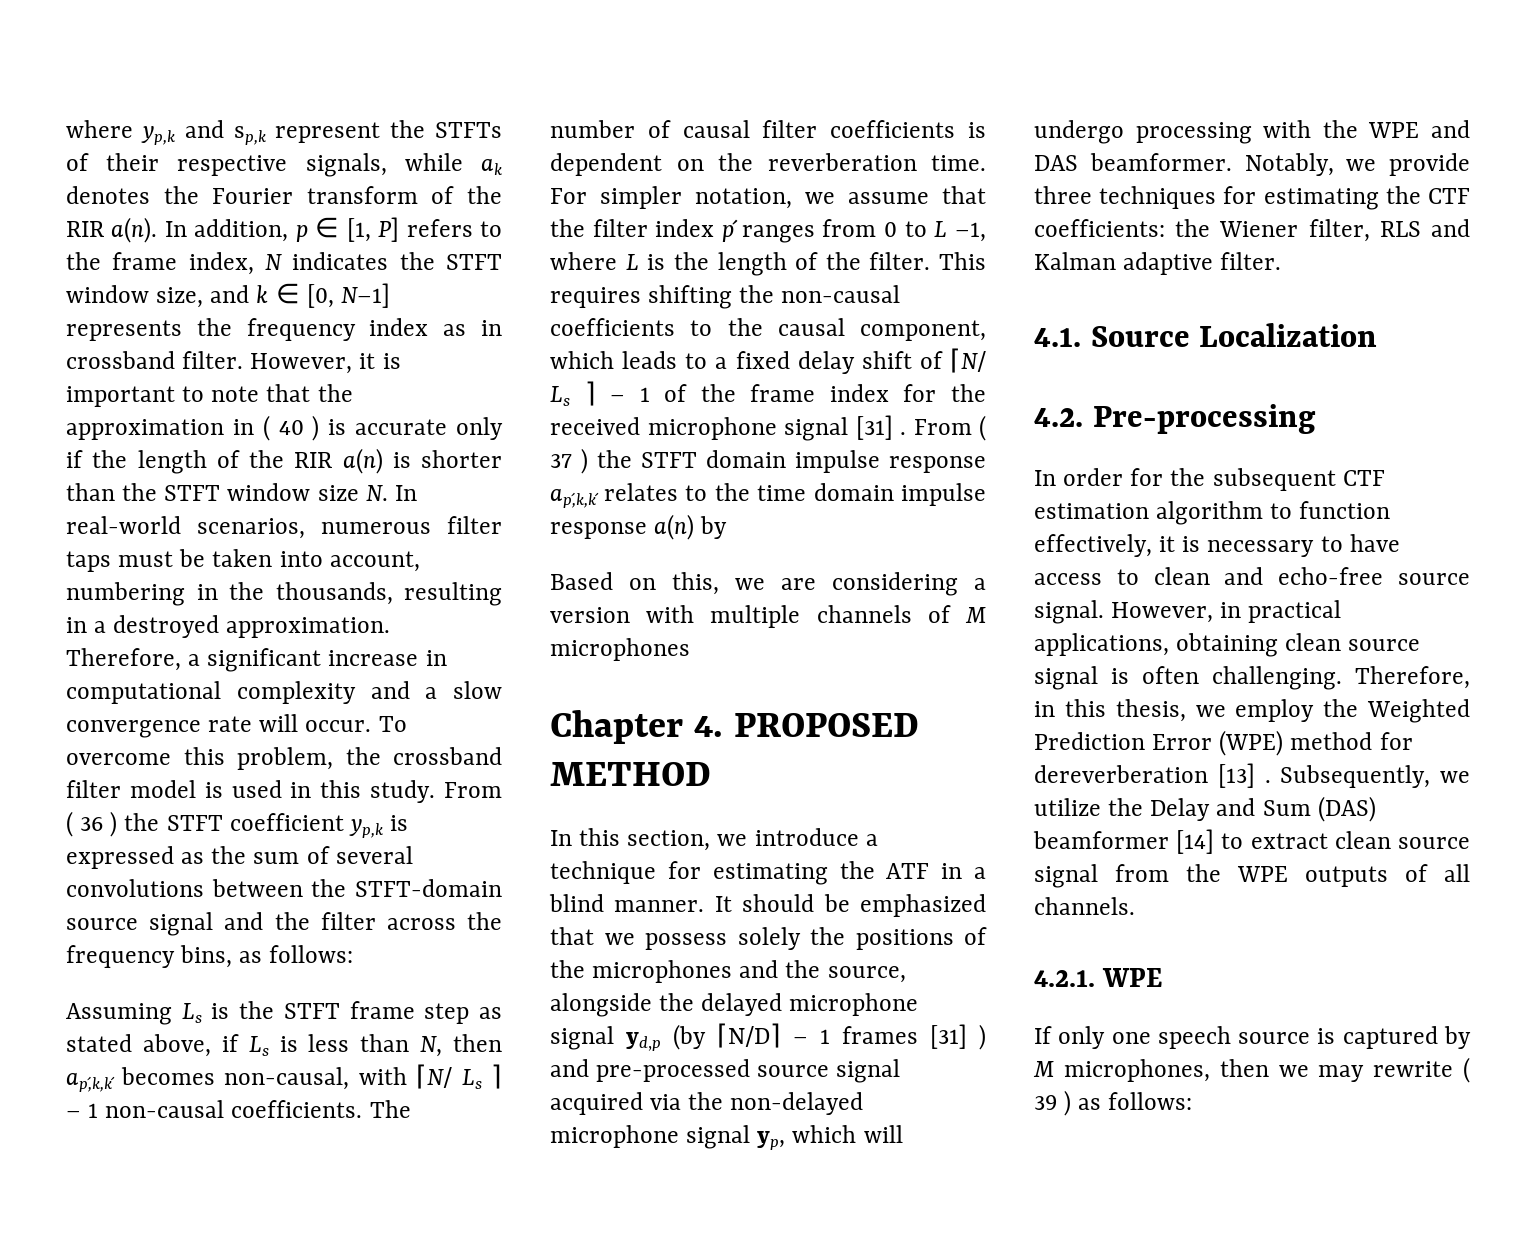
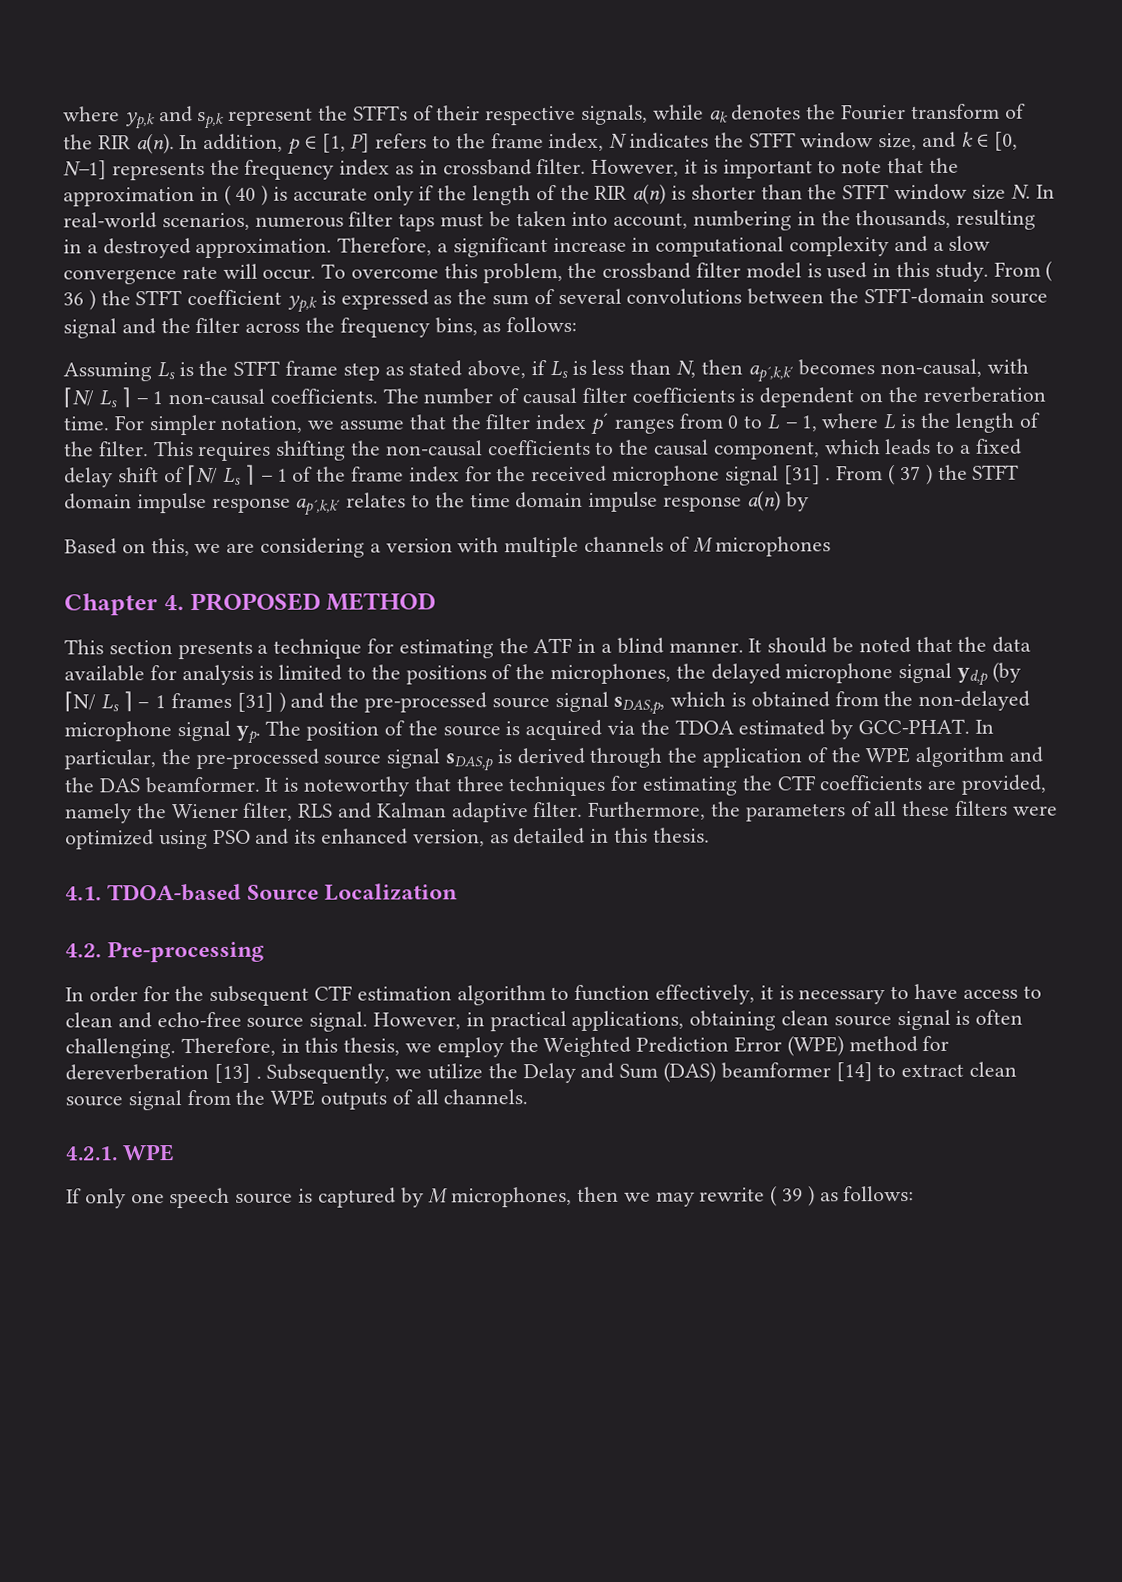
[955,222,986,242] –1, -> [783,415,817,432] – 1,
[550,828,859,851] In this section, we introduce -> [64,639,253,660] This section presents
[860,894,986,917] [550,927,987,950] [550,960,906,983] [550,993,652,1017] emphasized that we possess solely the positions of the microphones and the source, alongside -> [858,636,1032,654] [64,663,672,686] noted that the data available for analysis is limited to the positions of the microphones,
[717,1023,781,1048] ⌈N/D⌉ -> [64,691,133,712] ⌈N/ Ls ⌉
[596,1059,901,1083] [550,1092,864,1115] [550,1125,903,1150] [1034,120,1470,144] [1034,153,1470,176] pre-processed source signal acquired via the non-delayed microphone signal yp, which will undergo processing with the WPE and DAS beamformer. Notably, we provide -> [329,690,1031,715] [64,718,994,744] [64,746,1044,772] [64,776,452,797] the pre-processed source signal sDAS,p, which is obtained from the non-delayed microphone signal yp. The position of the source is acquired via the TDOA estimated by GCC-PHAT. In particular, the pre-processed source signal sDAS,p is derived through the application of the WPE algorithm and the DAS beamformer. It is noteworthy that
[1034,219,1165,237] coefficients: -> [819,774,1048,795] [65,803,132,824] coefficients are provided, namely
(1282, 261) none -> [588,800,1058,822] [65,827,710,850] Furthermore, the parameters of all these filters were optimized using PSO and its enhanced version, as detailed in this thesis.
(1081, 337) none -> [107,883,242,902] TDOA-based

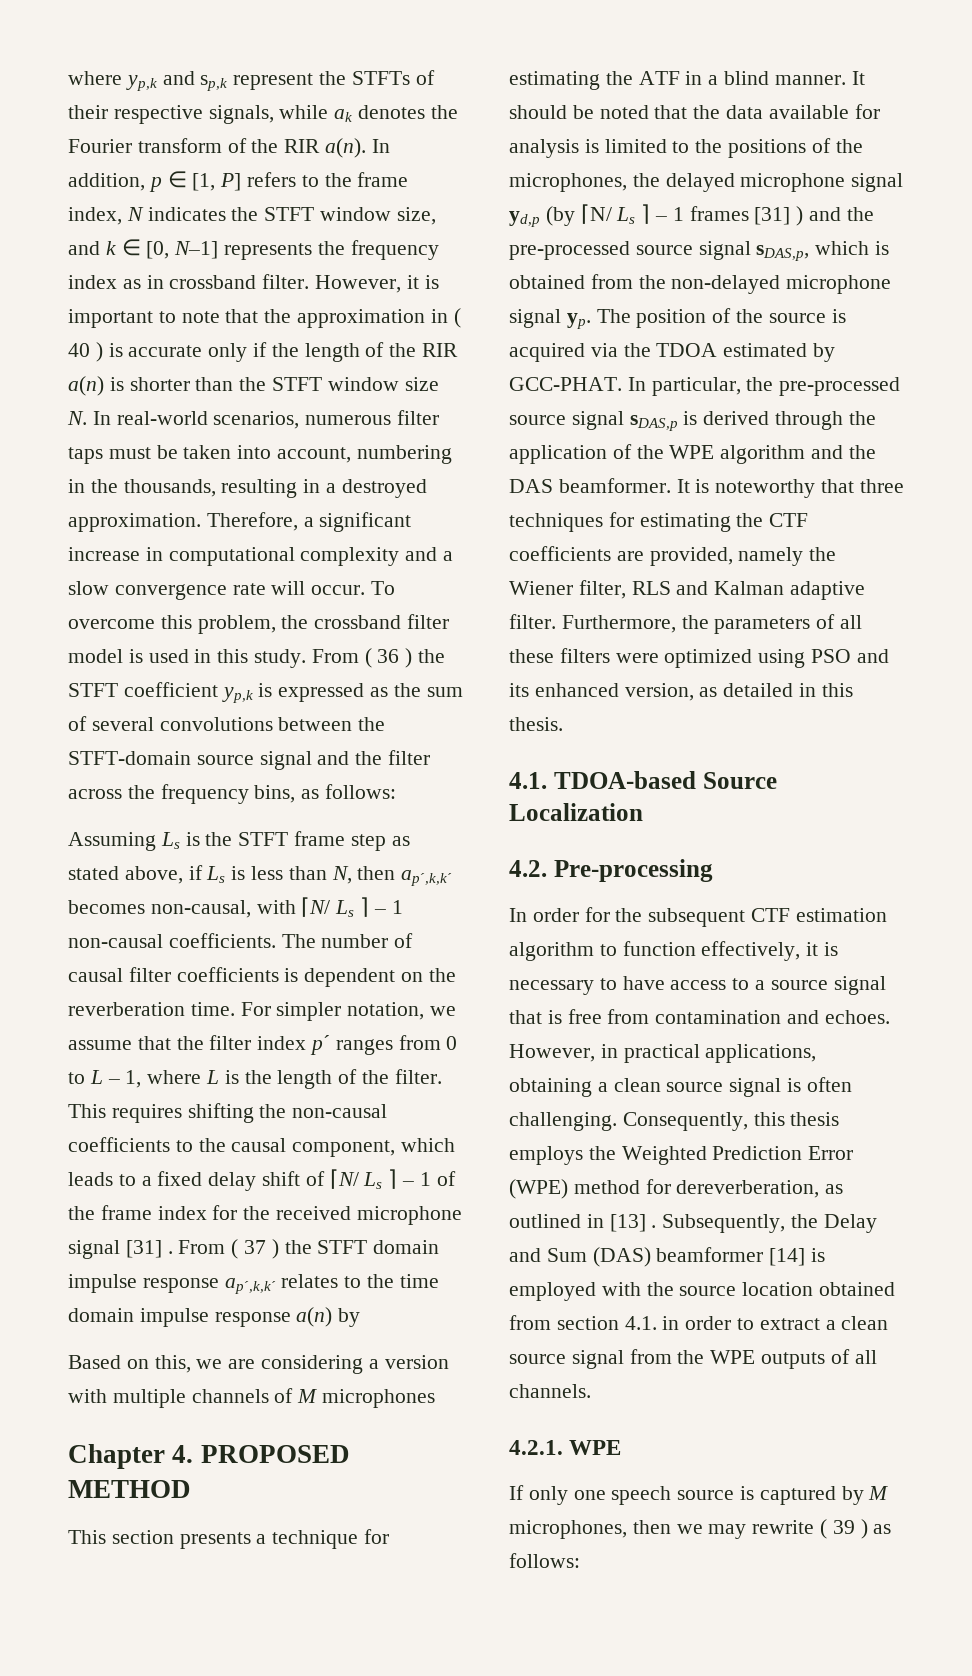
[65,1011,369,1032] clean and echo-free source signal. -> [755,976,886,995] [509,1009,890,1024] a source signal that is free from contamination and echoes.
(777, 1020) none -> [597,1082,608,1092] a
[180,1037,504,1058] Therefore, in this thesis, we employ -> [622,1112,840,1131] [509,1146,583,1165] Consequently, this thesis employs
[65,1063,209,1081] dereverberation -> [676,1180,844,1198] [509,1214,604,1228] dereverberation, as outlined in
[395,1063,484,1080] we utilize -> (786, 1223) none
(873, 1072) none -> [811,1248,826,1262] [509,1282,896,1301] [509,1315,732,1330] is employed with the source location obtained from section 4.1. in order
(965, 1070) none -> [825,1320,836,1330] a

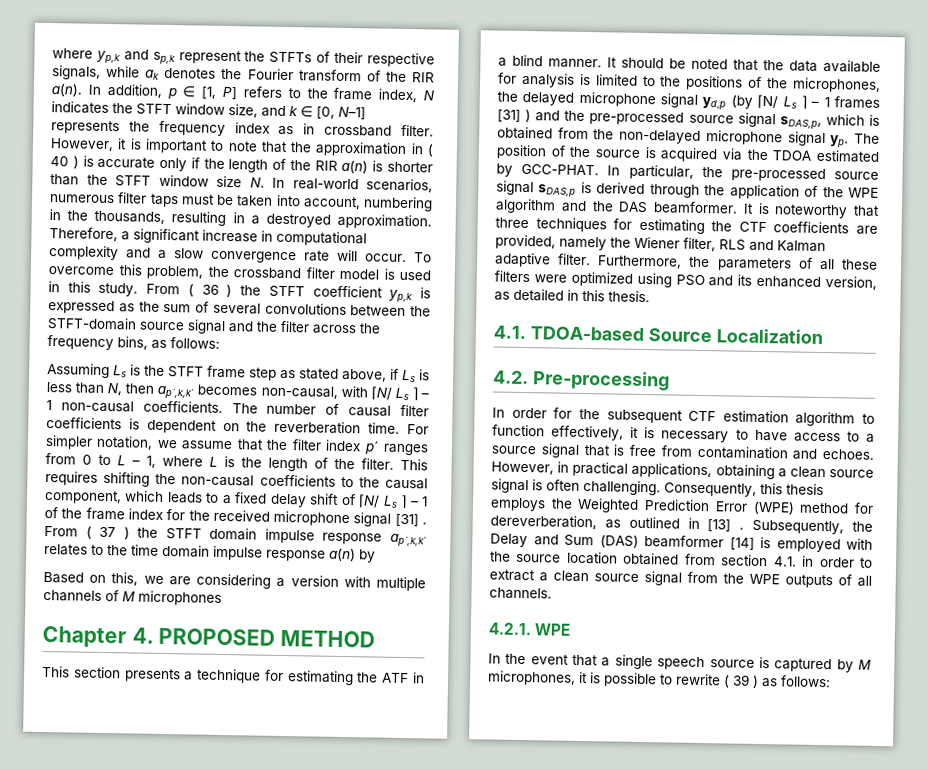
[509,1485,606,1505] If only one -> [488,653,653,670] In the event that a single
[632,1520,747,1539] then we may -> [579,671,673,688] it is possible to

